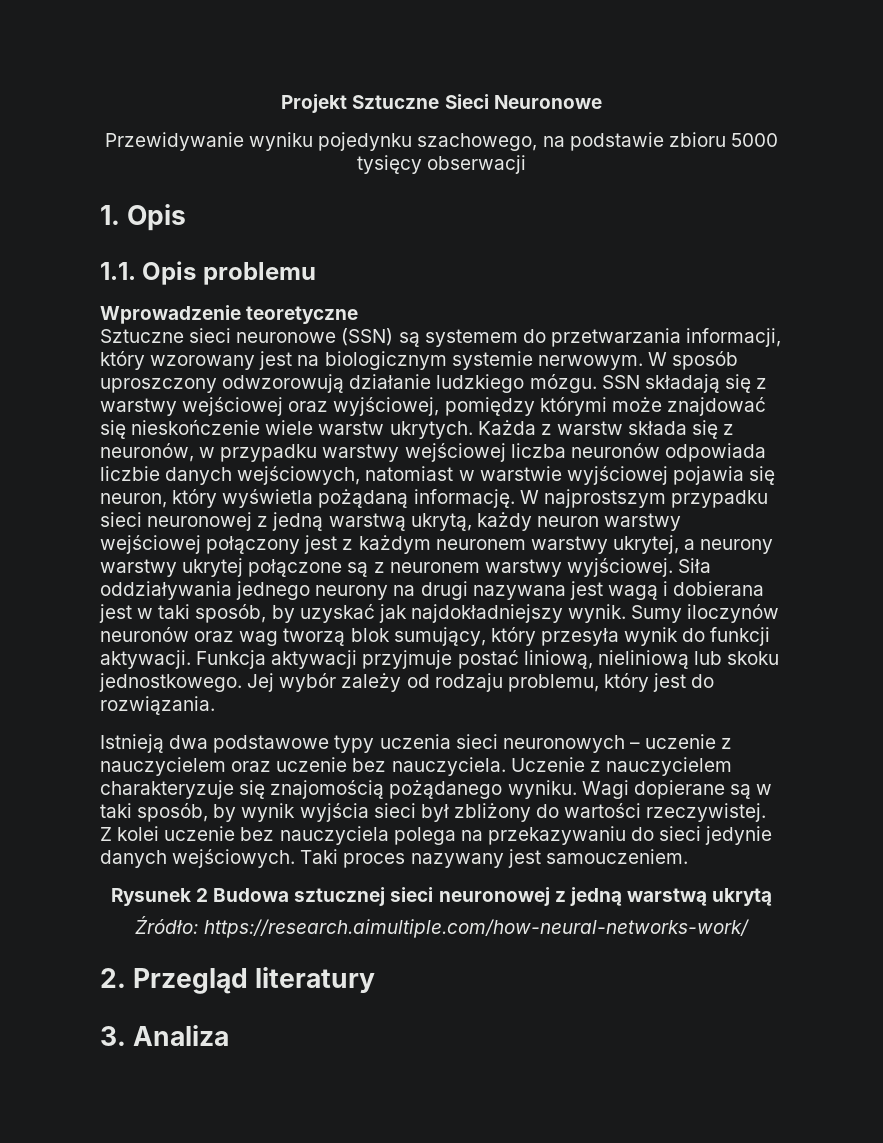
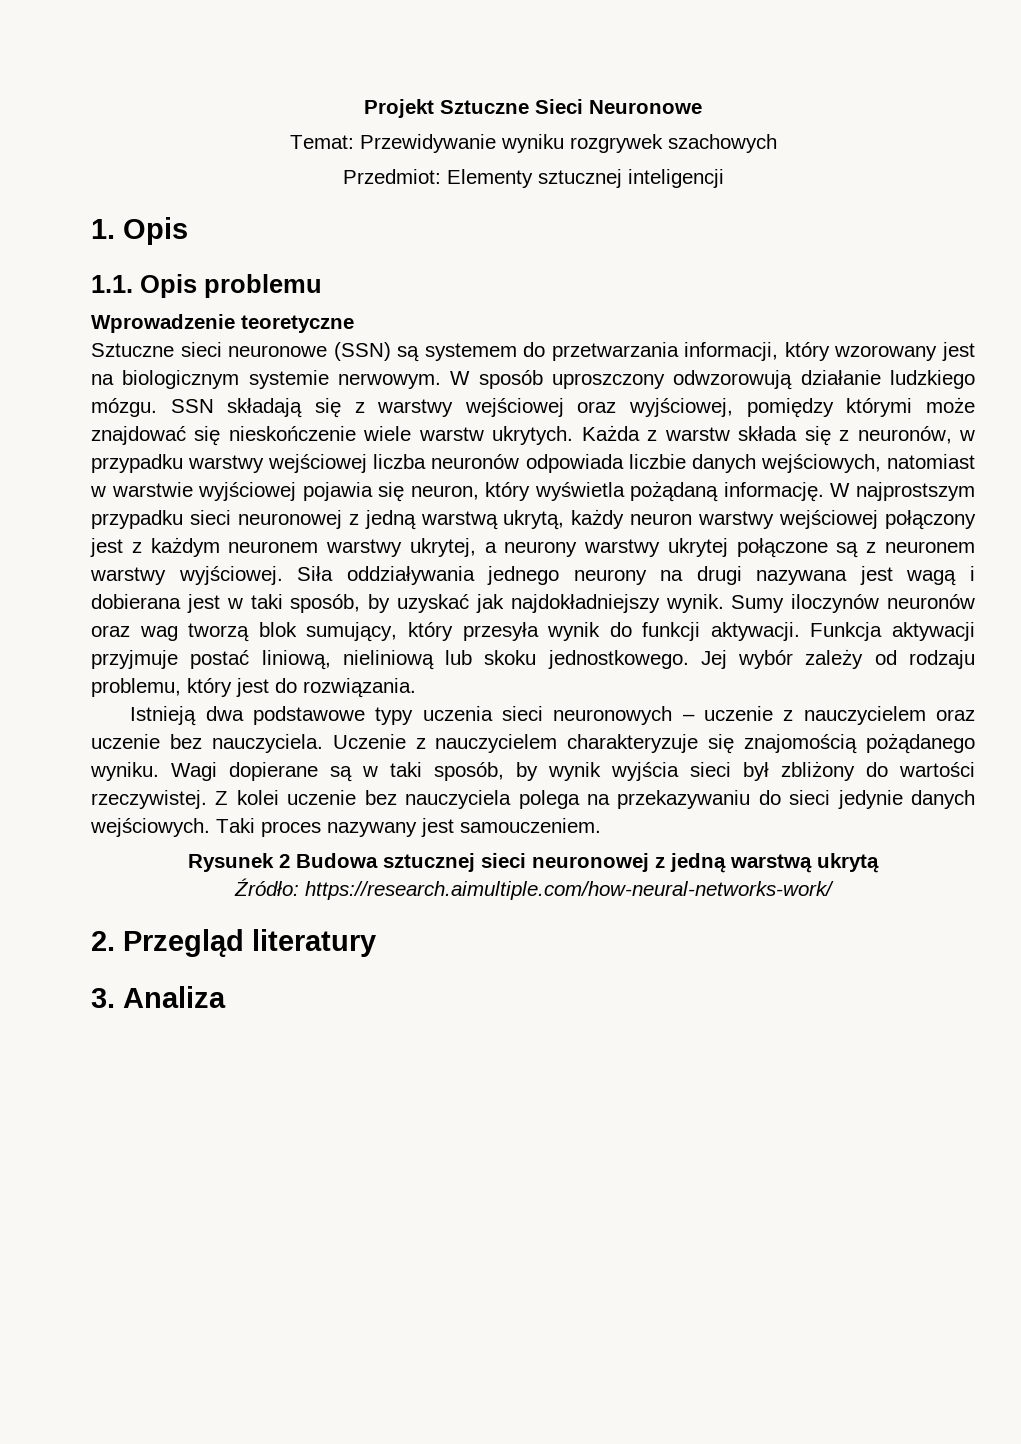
(602, 102) none -> [289,135,354,149] Temat:
[318,132,778,151] [356,155,527,174] pojedynku szachowego, na podstawie zbioru 5000 tysięcy obserwacji -> [569,134,777,153] [342,169,724,188] rozgrywek szachowych // Przedmiot: Elementy sztucznej inteligencji

